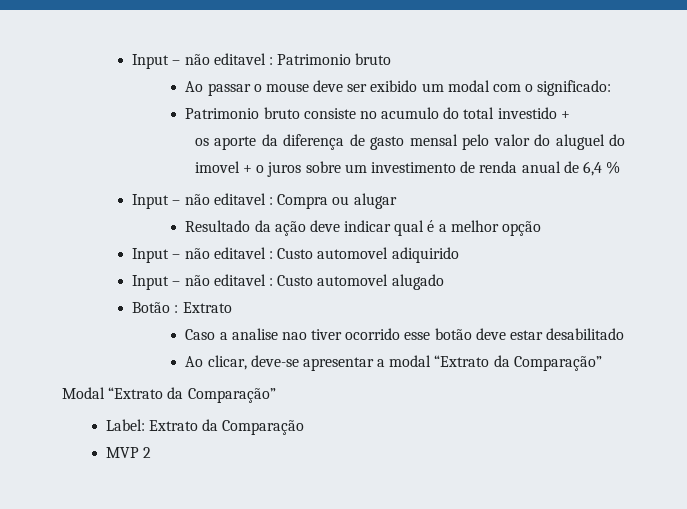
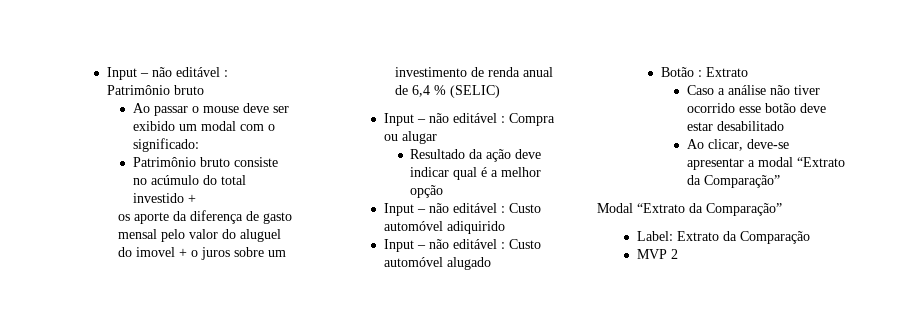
[132,53,352,69] Input – não editavel : Patrimonio -> [106,67,228,80] [106,85,170,95] Input – não editável : Patrimônio
[185,108,260,119] Patrimonio -> [133,157,197,167] Patrimônio
[381,107,440,119] acumulo -> [151,175,200,185] acúmulo
[132,193,266,209] // Input – não editavel -> [449,85,500,98] [383,113,497,126] (SELIC) // Input – não editável
[213,247,389,259] editavel : Custo automovel -> [452,203,541,213] [383,221,443,231] editável : Custo automóvel
[213,274,389,286] editavel : Custo automovel -> [452,239,541,249] [383,257,443,267] editável : Custo automóvel
[231,328,307,340] analise nao -> [728,85,791,95] análise não

